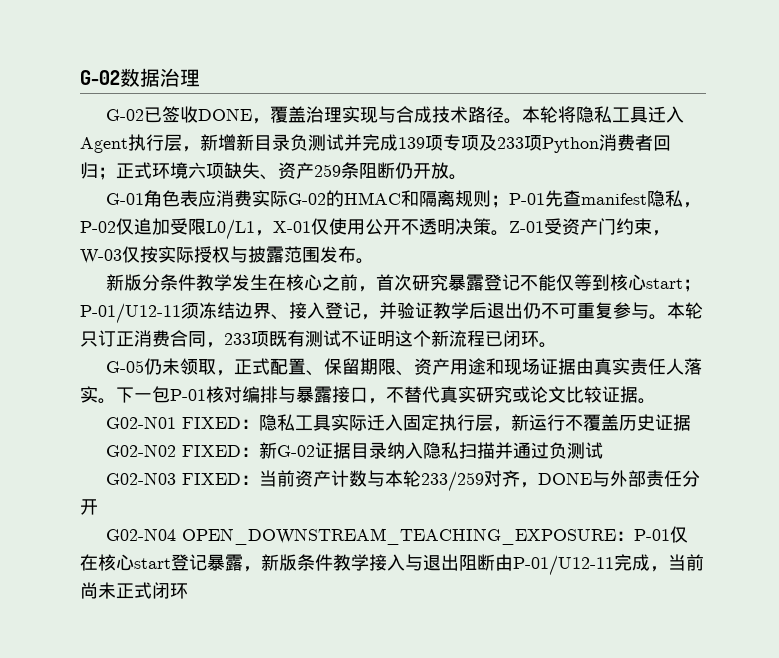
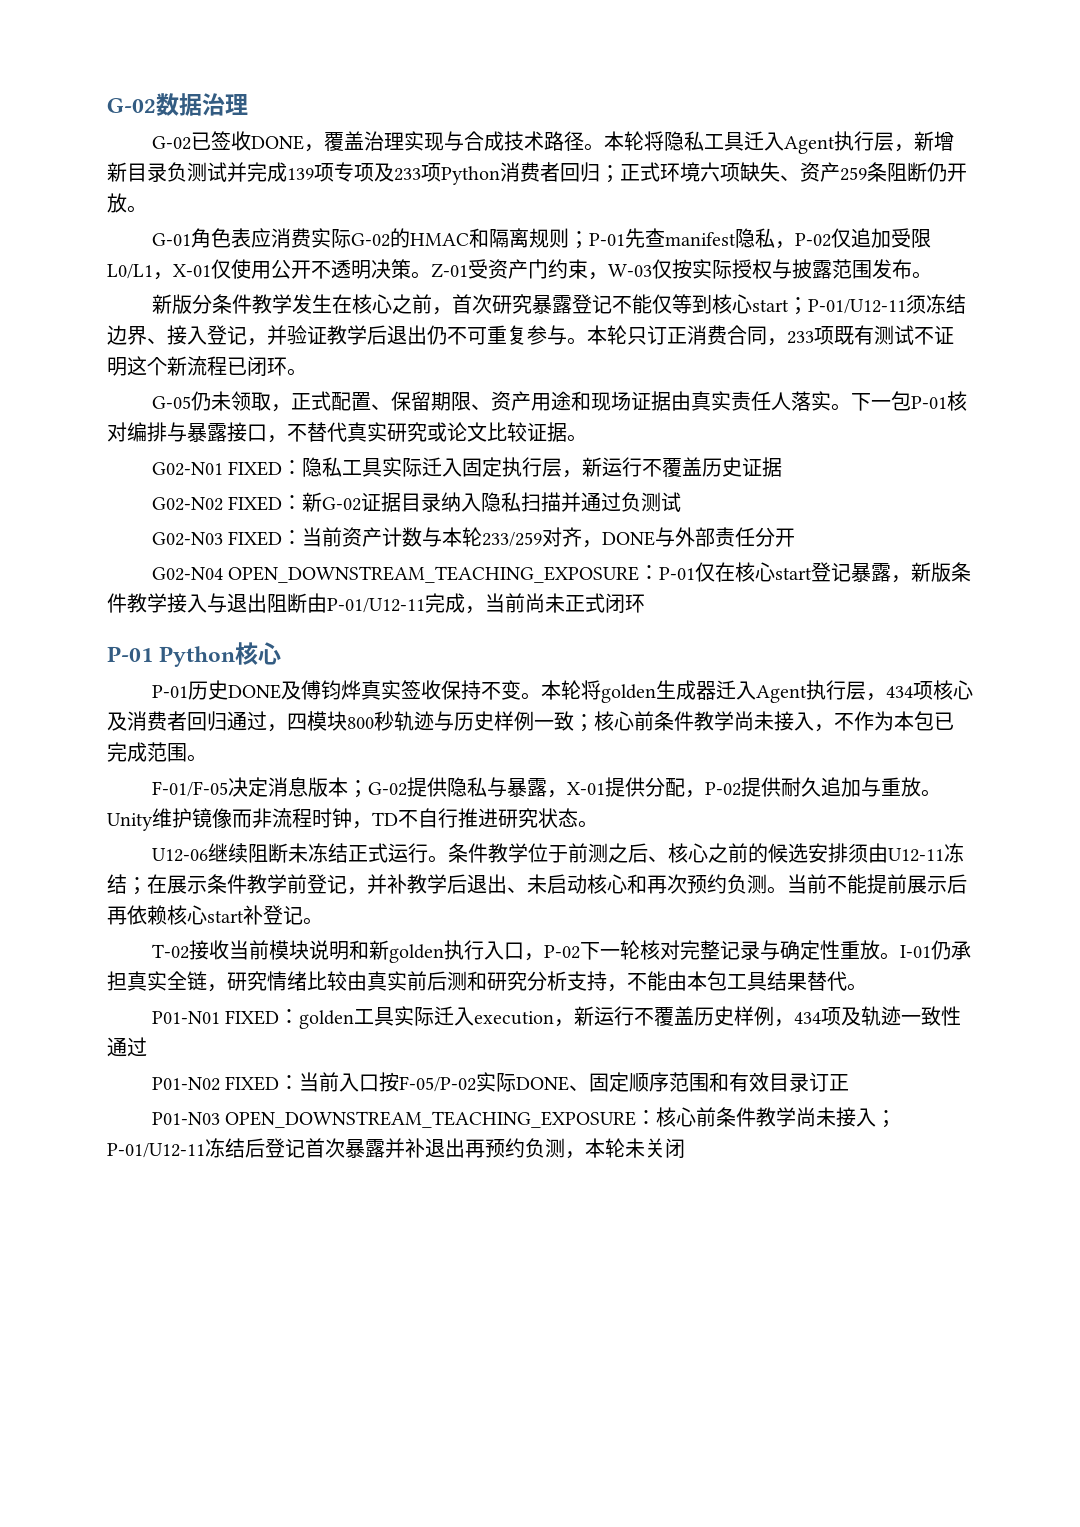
(188, 591) none -> [107,642,282,667] [151,680,973,703] [107,711,954,732] [107,742,207,762] [151,777,941,798] [107,808,598,831] [151,843,964,863] [107,874,967,895] [107,905,323,925] [151,940,971,963] [107,971,867,992] [151,1006,961,1029] [107,1037,147,1057] [151,1072,849,1092] [151,1107,896,1128] [107,1138,685,1159] // P-01 Python核心 // P-01历史DONE及傅钧烨真实签收保持不变。本轮将golden生成器迁入Agent执行层，434项核心及消费者回归通过，四模块800秒轨迹与历史样例一致；核心前条件教学尚未接入，不作为本包已完成范围。 // F-01/F-05决定消息版本；G-02提供隐私与暴露，X-01提供分配，P-02提供耐久追加与重放。Unity维护镜像而非流程时钟，TD不自行推进研究状态。 // U12-06继续阻断未冻结正式运行。条件教学位于前测之后、核心之前的候选安排须由U12-11冻结；在展示条件教学前登记，并补教学后退出、未启动核心和再次预约负测。当前不能提前展示后再依赖核心start补登记。 // T-02接收当前模块说明和新golden执行入口，P-02下一轮核对完整记录与确定性重放。I-01仍承担真实全链，研究情绪比较由真实前后测和研究分析支持，不能由本包工具结果替代。 // P01-N01 FIXED：golden工具实际迁入execution，新运行不覆盖历史样例，434项及轨迹一致性通过 // P01-N02 FIXED：当前入口按F-05/P-02实际DONE、固定顺序范围和有效目录订正 // P01-N03 OPEN_DOWNSTREAM_TEACHING_EXPOSURE：核心前条件教学尚未接入；P-01/U12-11冻结后登记首次暴露并补退出再预约负测，本轮未关闭

